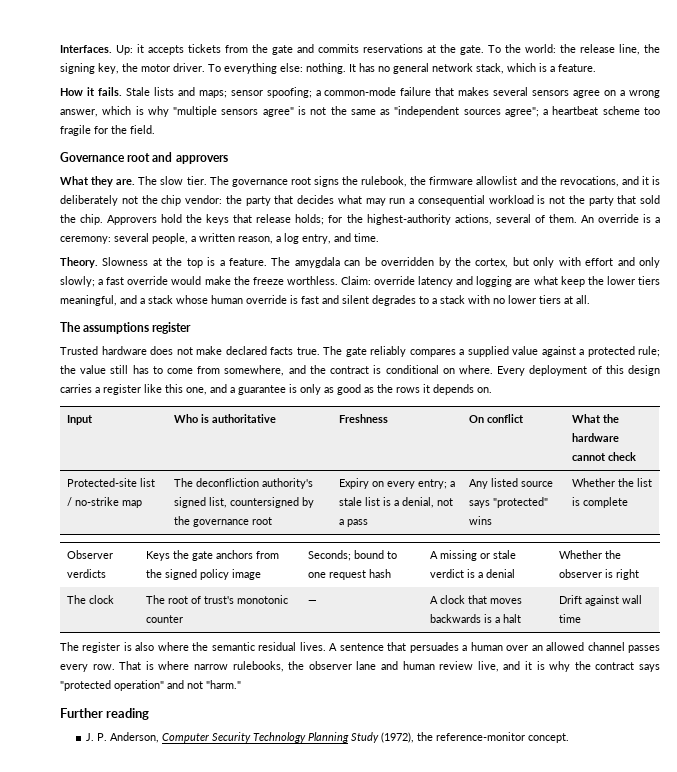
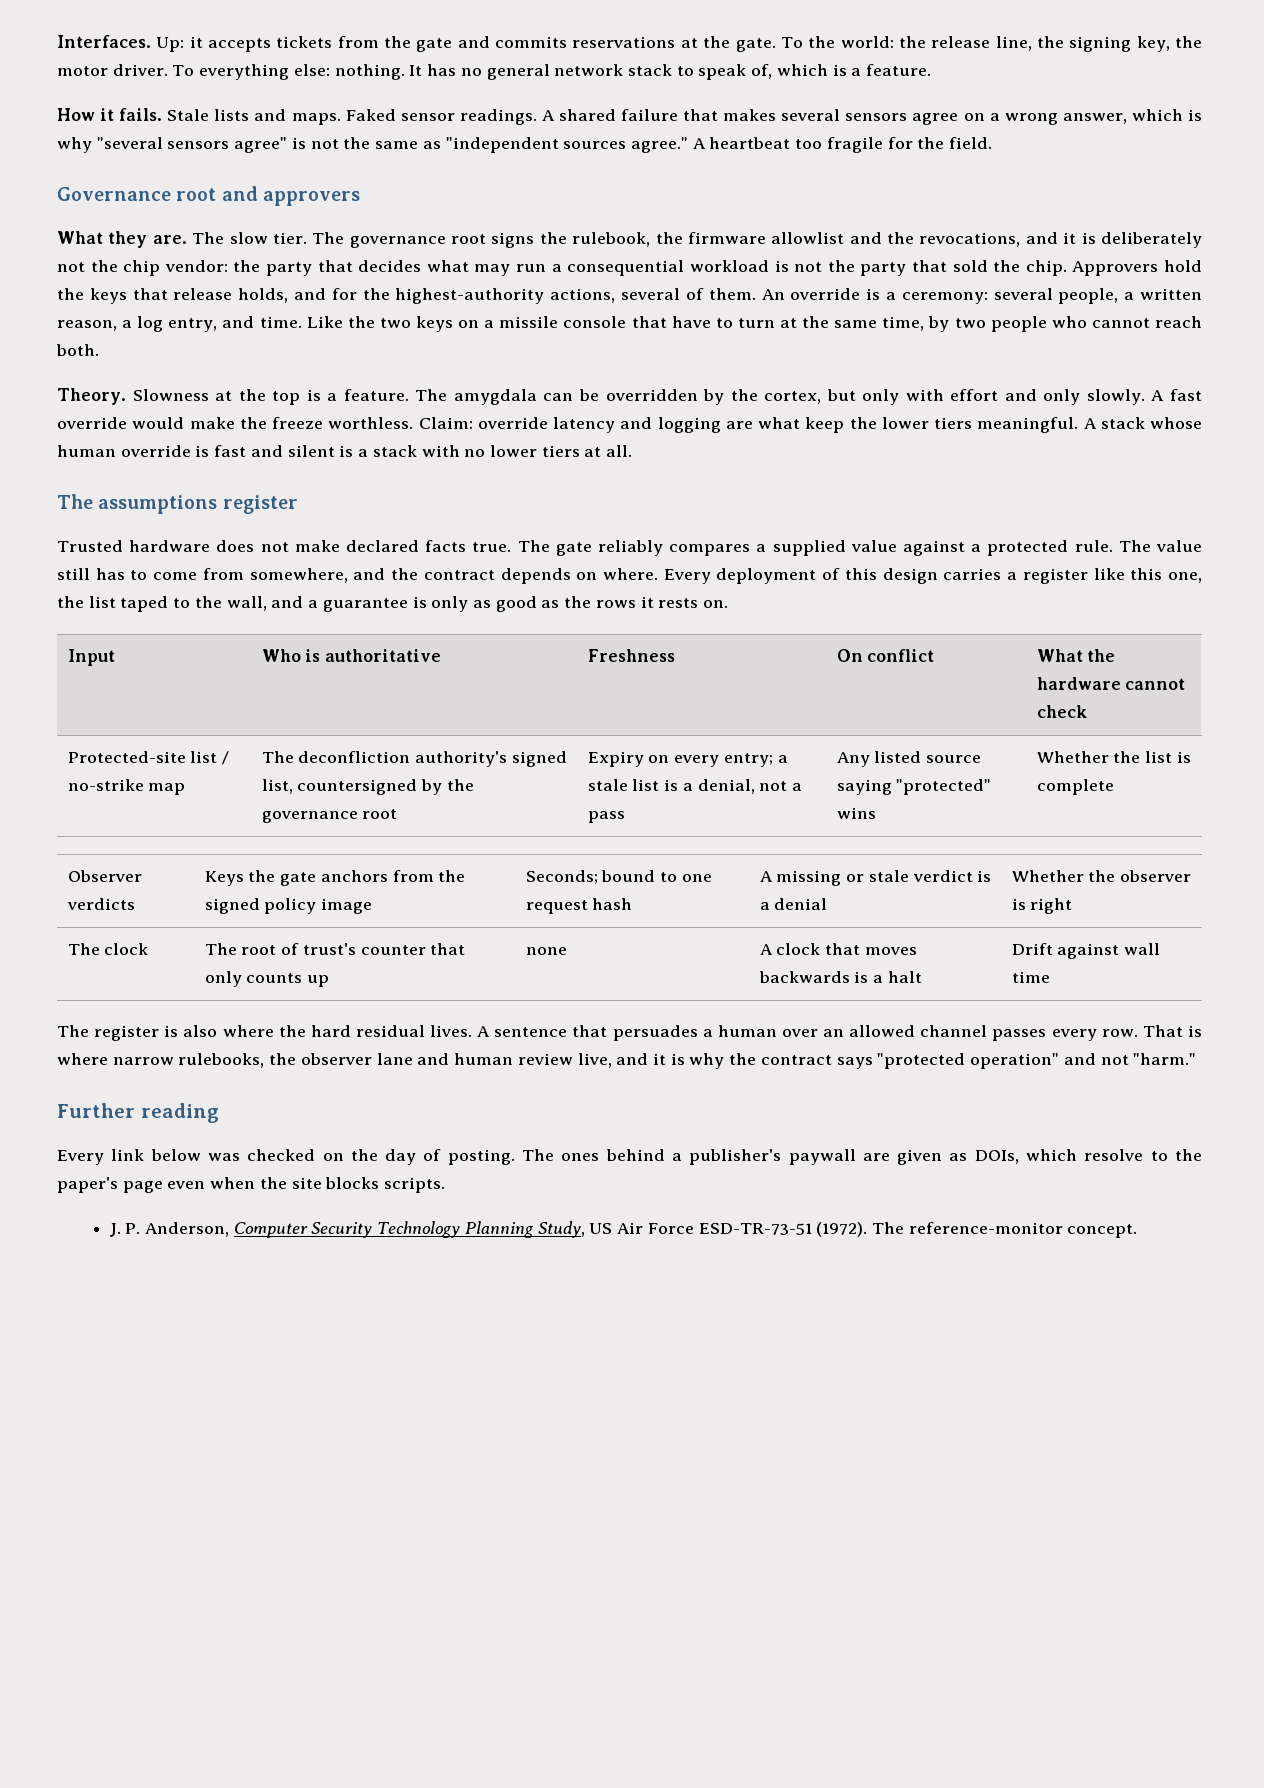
[476,63,504,74] stack, -> [627,64,773,80] stack to speak of,
[198,87,397,98] maps; sensor spoofing; a common-mode -> [291,109,616,125] maps. Faked sensor readings. A shared
[173,106,218,117] "multiple -> [96,137,163,149] "several
[504,106,640,117] agree"; a heartbeat scheme -> [630,137,791,153] agree." A heartbeat
[295,214,325,225] holds; -> [238,288,327,303] holds, and
(379, 237) none -> [306,316,1202,332] [56,344,99,356] Like the two keys on a missile console that have to turn at the same time, by two people who cannot reach both.
[60,276,104,287] slowly; a -> [1086,389,1165,405] slowly. A
[60,295,145,306] meaningful, and a -> [977,417,1097,433] meaningful. A
[372,295,429,306] degrades to -> [339,445,354,457] is
[638,346,660,357] [60,365,76,374] rule; the -> [1074,540,1151,552] rule. The
[373,365,439,374] is conditional -> [500,568,571,584] depends
(207, 391) none -> [57,596,267,612] the list taped to the wall,
[433,384,474,395] depends -> [658,598,699,608] rests
[469,500,491,508] says -> [836,779,892,795] saying
[237,595,289,604] monotonic -> (356, 949) none
[308,600,318,604] | — -> [430,943,466,955] [204,971,330,987] [525,947,567,955] that only counts up | none
[211,642,255,651] semantic -> [310,1025,351,1037] hard
(150, 714) none -> [57,1149,1203,1165] [57,1177,446,1193] // Every link below was checked on the day of posting. The ones behind a publisher's paywall are given as DOIs, which resolve to the paper's page even when the site blocks scripts.
[351,732,434,743] Study (1972), the -> [537,1221,904,1238] Study, US Air Force ESD-TR-73-51 (1972). The

